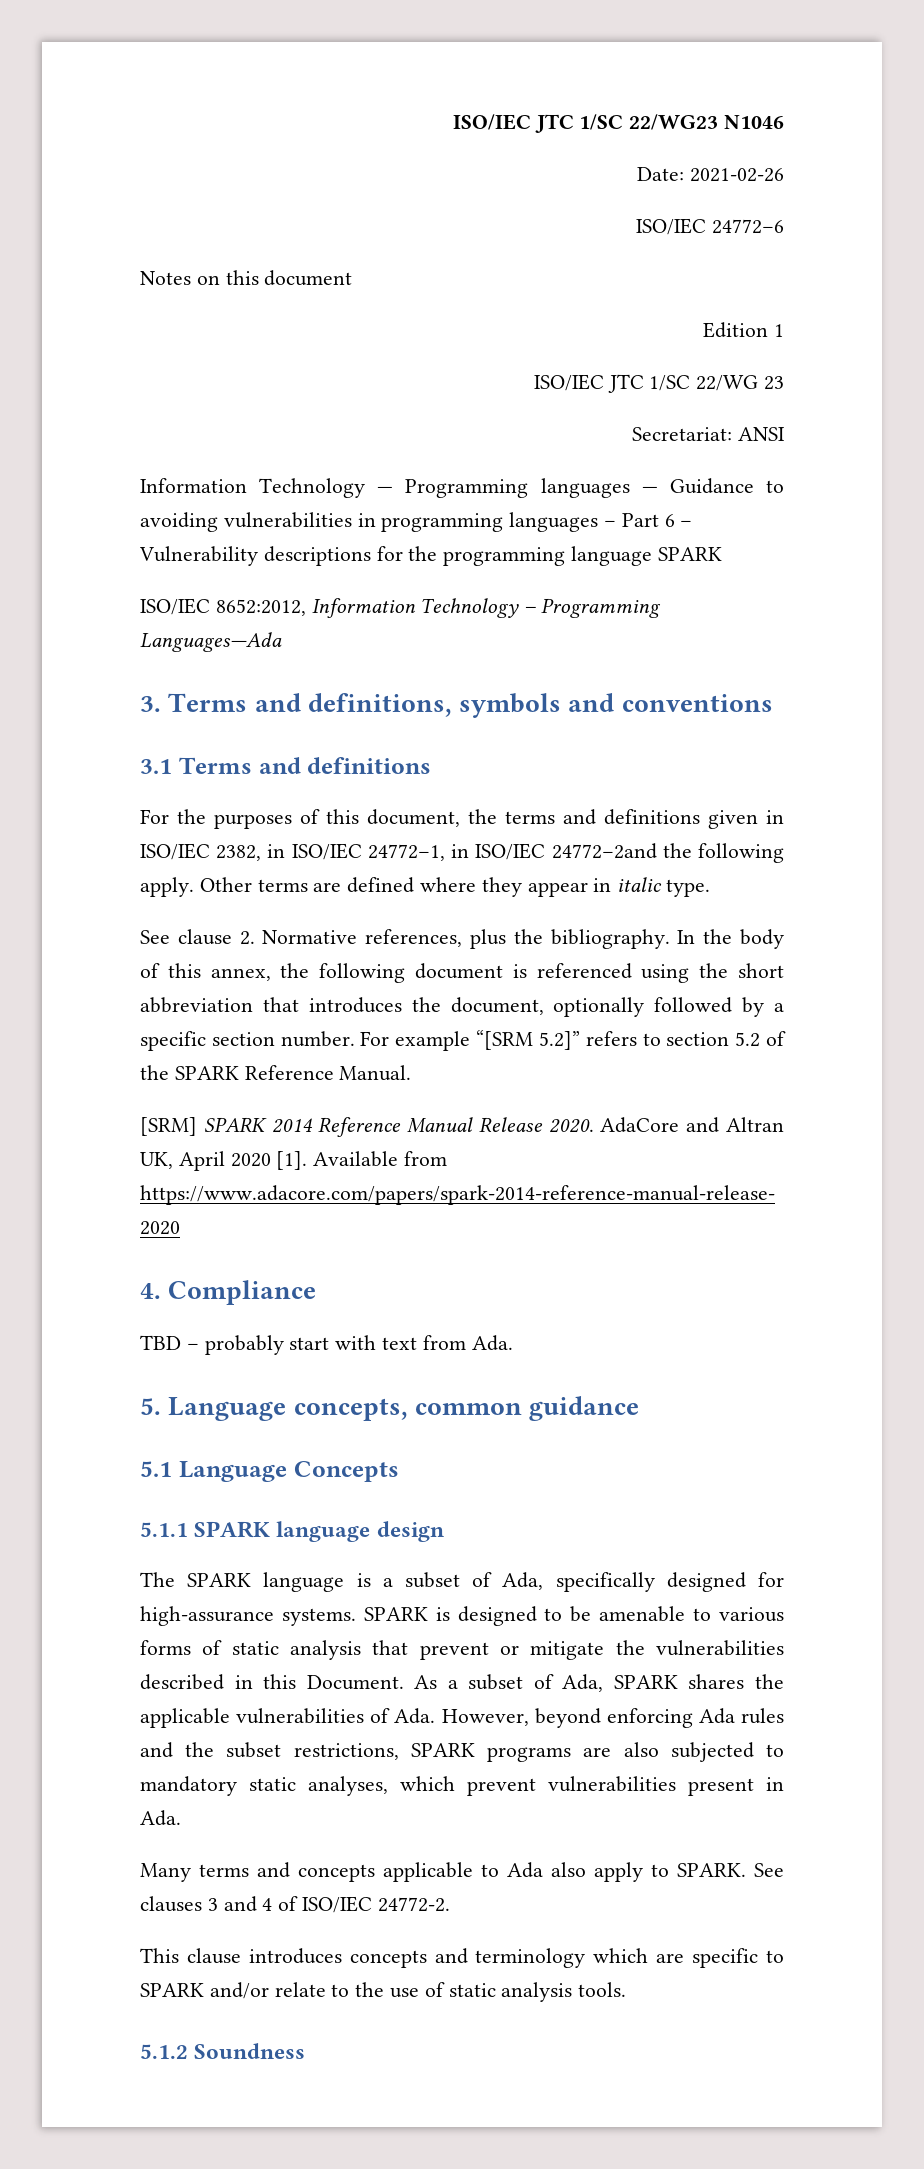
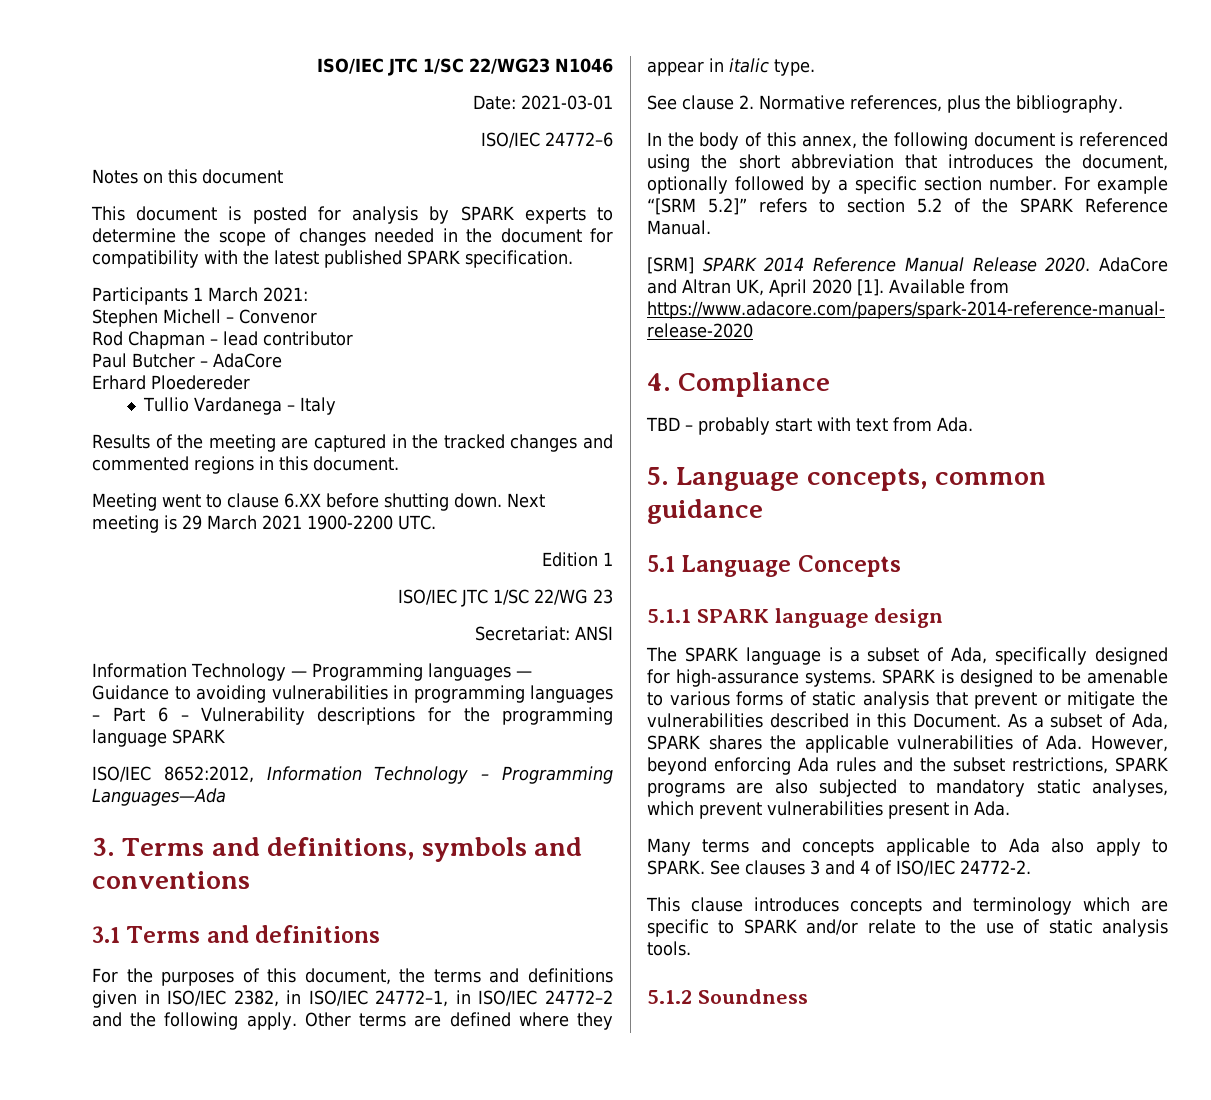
[689,168,784,182] 2021-02-26 -> [521,95,613,110] 2021-03-01
(353, 278) none -> [91,206,613,224] [92,228,614,246] [92,250,573,268] [92,287,308,305] [92,309,317,327] [92,331,353,349] [92,353,282,368] [92,375,250,390] [143,397,337,415] [92,434,613,452] [92,456,399,474] [92,493,545,511] [92,515,436,533] // This document is posted for analysis by SPARK experts to determine the scope of changes needed in the document for compatibility with the latest published SPARK specification. // Participants 1 March 2021: // Stephen Michell – Convenor // Rod Chapman – lead contributor // Paul Butcher – AdaCore // Erhard Ploedereder // Tullio Vardanega – Italy // Results of the meeting are captured in the tracked changes and commented regions in this document. // Meeting went to clause 6.XX before shutting down. Next meeting is 29 March 2021 1900-2200 UTC.
[551,843,657,859] 24772–2and -> [544,990,613,1004] [92,1012,122,1027] 24772–2 and
(670, 939) none -> (1123, 104) //

